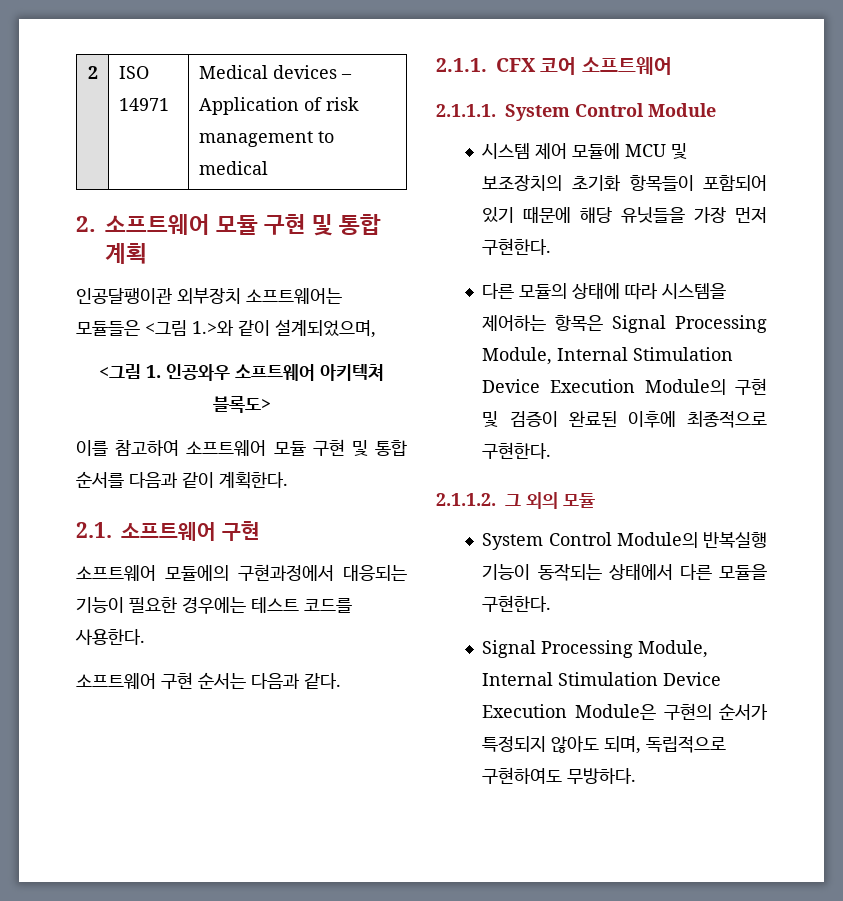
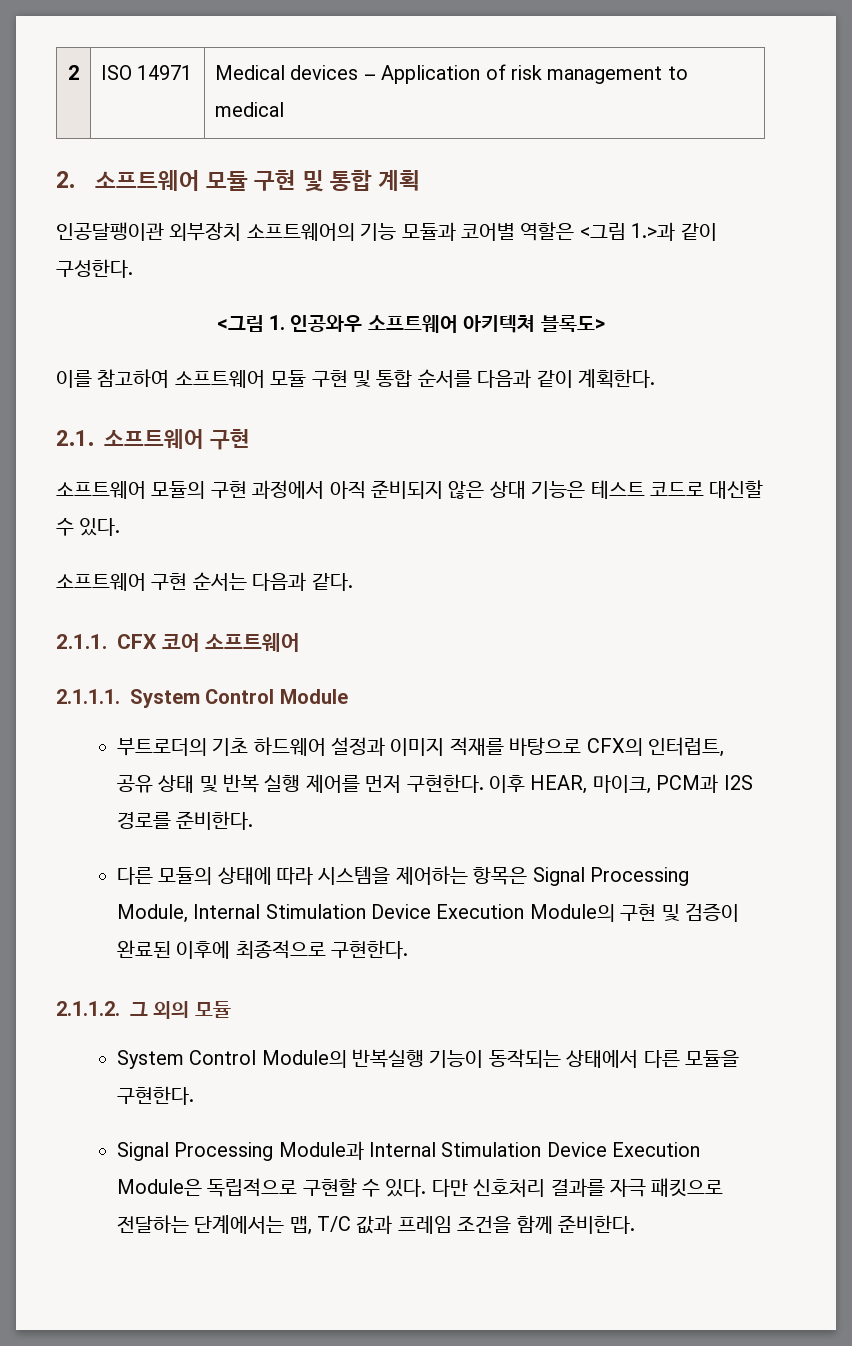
[246,288,342,304] [76,319,376,338] 소프트웨어는 모듈들은 <그림 1.>와 같이 설계되었으며, -> [246,222,717,241] [56,259,133,278] 소프트웨어의 기능 모듈과 코어별 역할은 <그림 1.>과 같이 구성한다.
[165,564,407,581] [76,597,352,614] [75,629,145,645] 모듈에의 구현과정에서 대응되는 기능이 필요한 경우에는 테스트 코드를 사용한다. -> [151,480,764,499] [56,518,121,536] 모듈의 구현 과정에서 아직 준비되지 않은 상대 기능은 테스트 코드로 대신할 수 있다.
[482,143,688,159] [482,174,767,192] [482,206,767,223] [482,238,552,255] 시스템 제어 모듈에 MCU 및 보조장치의 초기화 항목들이 포함되어 있기 때문에 해당 유닛들을 가장 먼저 구현한다. -> [116,737,725,757] [116,774,753,794] [116,811,254,830] 부트로더의 기초 하드웨어 설정과 이미지 적재를 바탕으로 CFX의 인터럽트, 공유 상태 및 반복 실행 제어를 먼저 구현한다. 이후 HEAR, 마이크, PCM과 I2S 경로를 준비한다.
[638,640,709,658] Module, -> [278,1141,364,1160] Module과
[663,703,768,720] [482,736,727,754] [482,767,637,784] 구현의 순서가 특정되지 않아도 되며, 독립적으로 구현하여도 무방하다. -> [207,1178,724,1197] [116,1215,636,1235] 독립적으로 구현할 수 있다. 다만 신호처리 결과를 자극 패킷으로 전달하는 단계에서는 맵, T/C 값과 프레임 조건을 함께 준비한다.

